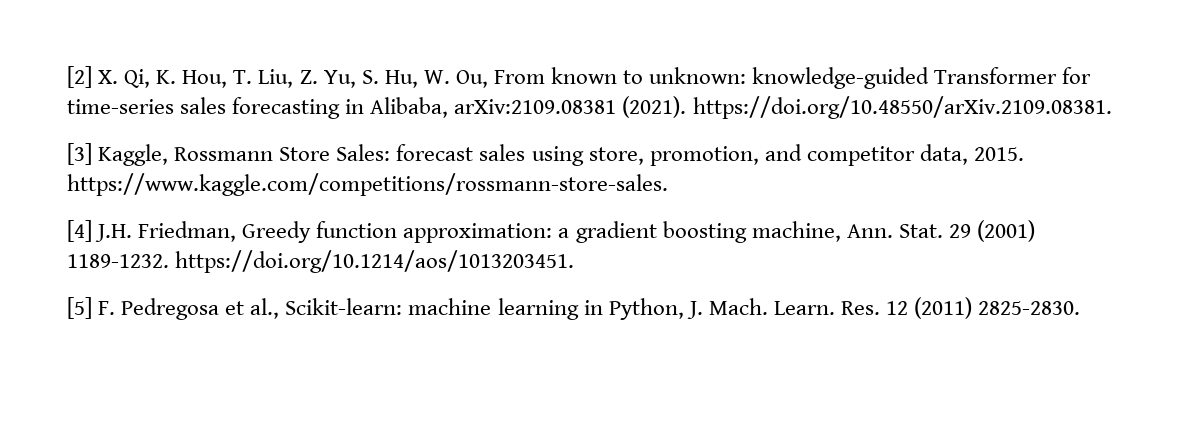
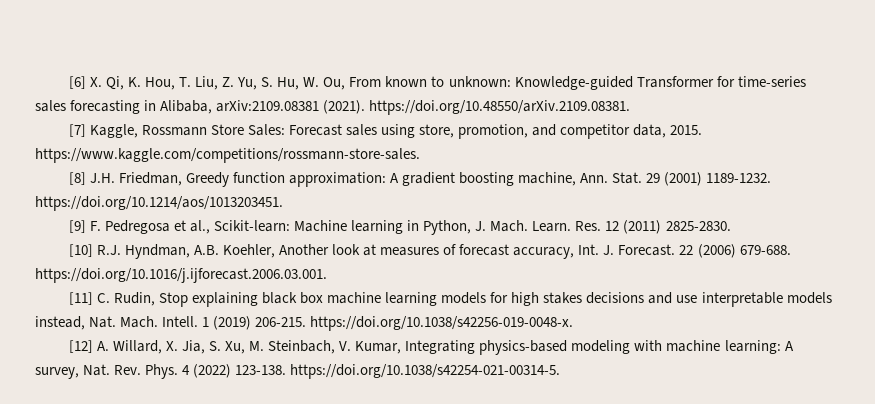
[67,66,92,88] [2] -> [68,76,86,89] [6]
[752,67,930,89] knowledge-guided -> [514,76,633,90] Knowledge-guided
[67,143,92,165] [3] -> [68,124,86,137] [7]
[396,144,474,161] forecast -> [288,124,342,136] Forecast
[67,220,92,242] [4] -> [68,172,86,185] [8]
[558,228,570,238] a -> [389,173,399,183] A
[67,297,92,319] [5] -> [68,220,86,233] [9]
[408,298,492,315] machine -> [293,220,347,232] Machine
(1081, 308) none -> [68,244,791,259] [35,268,327,283] [68,292,832,307] [35,316,574,331] [68,340,794,355] [35,364,561,379] // [10] R.J. Hyndman, A.B. Koehler, Another look at measures of forecast accuracy, Int. J. Forecast. 22 (2006) 679-688. https://doi.org/10.1016/j.ijforecast.2006.03.001. // [11] C. Rudin, Stop explaining black box machine learning models for high stakes decisions and use interpretable models instead, Nat. Mach. Intell. 1 (2019) 206-215. https://doi.org/10.1038/s42256-019-0048-x. // [12] A. Willard, X. Jia, S. Xu, M. Steinbach, V. Kumar, Integrating physics-based modeling with machine learning: A survey, Nat. Rev. Phys. 4 (2022) 123-138. https://doi.org/10.1038/s42254-021-00314-5.

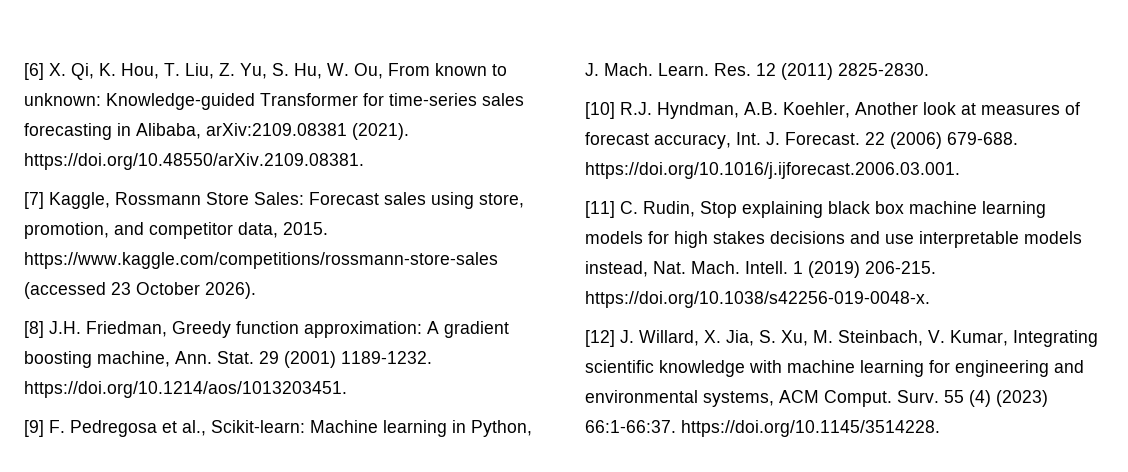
[35,148,420,163] https://www.kaggle.com/competitions/rossmann-store-sales. -> [24,252,498,269] [24,282,256,299] https://www.kaggle.com/competitions/rossmann-store-sales (accessed 23 October 2026).
[96,341,109,351] A. -> [620,330,634,343] J.
[479,340,794,355] [35,364,561,379] physics-based modeling with machine learning: A survey, Nat. Rev. Phys. 4 (2022) 123-138. https://doi.org/10.1038/s42254-021-00314-5. -> [585,360,1084,377] [585,390,1048,407] [585,420,940,437] scientific knowledge with machine learning for engineering and environmental systems, ACM Comput. Surv. 55 (4) (2023) 66:1-66:37. https://doi.org/10.1145/3514228.

